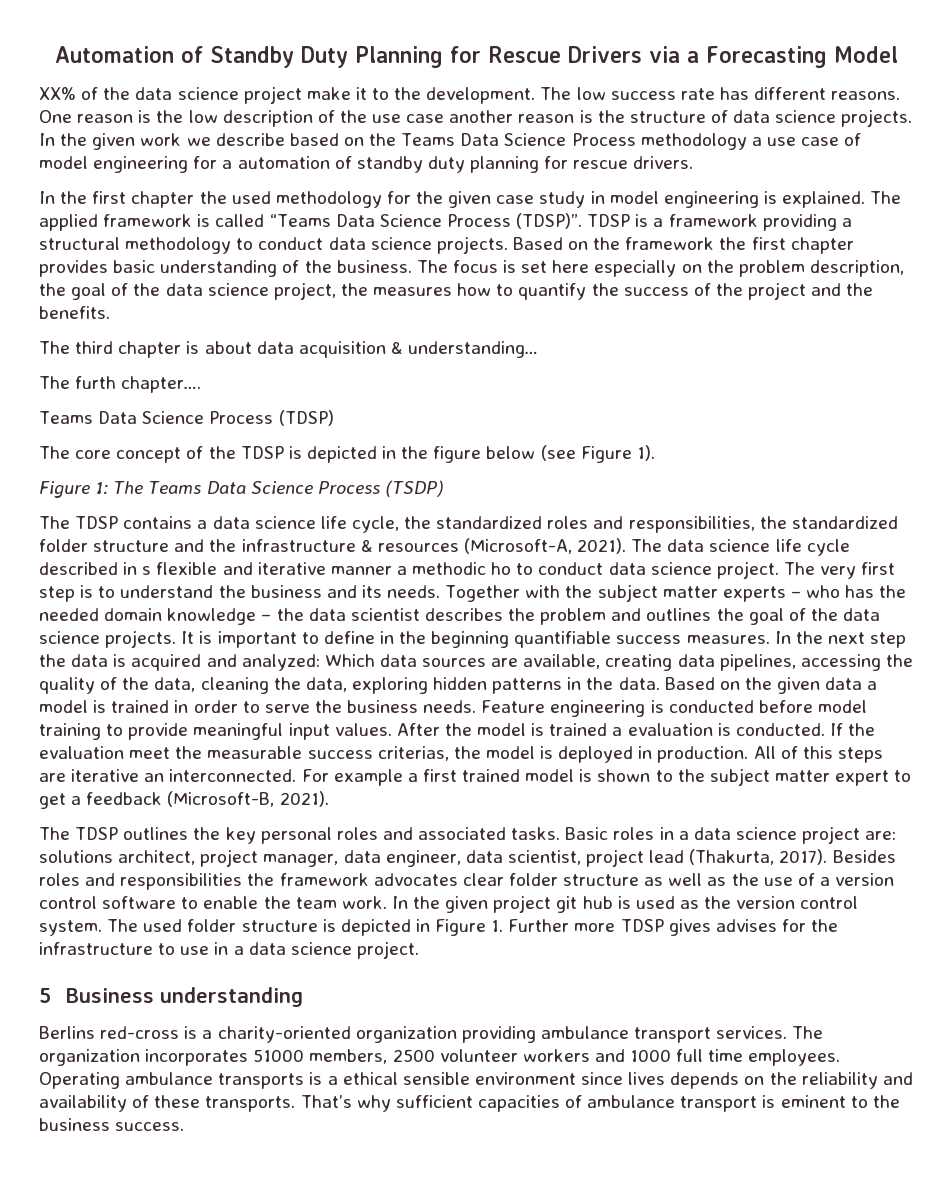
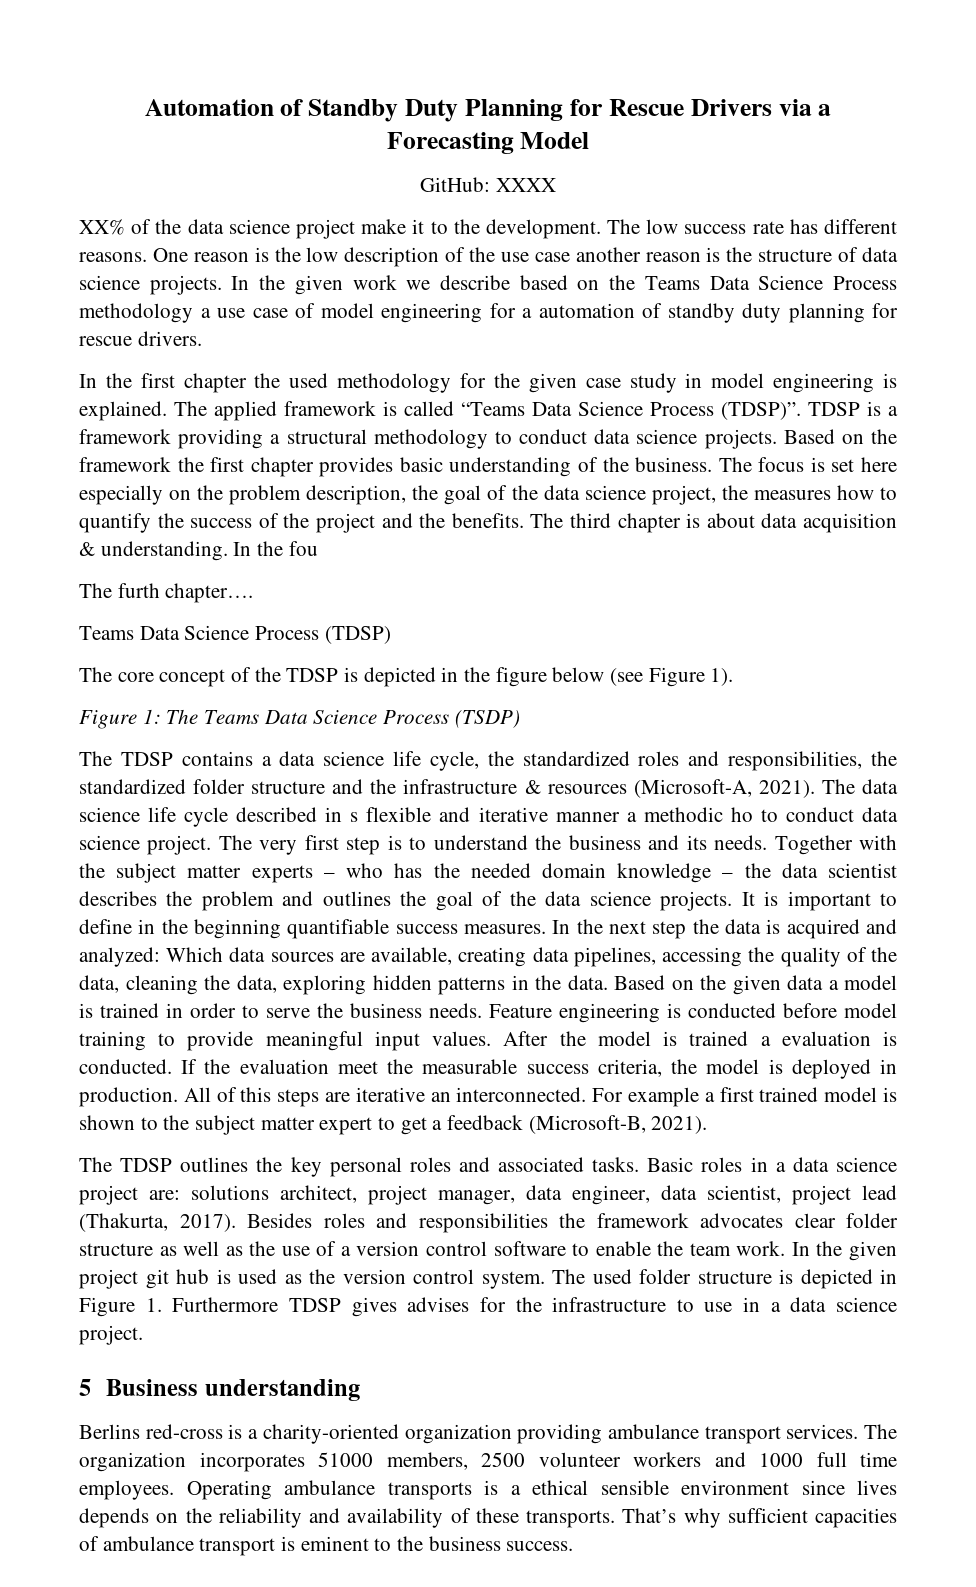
(898, 54) none -> [420,177,556,192] // GitHub: XXXX
(110, 312) // -> (524, 520) none
[408,341,539,358] understanding… -> [100,541,318,561] understanding. In the fou
[377,746,449,761] criterias, -> [597,1059,662,1077] criteria,
[508,919,616,932] Further more -> [172,1297,279,1312] Furthermore

